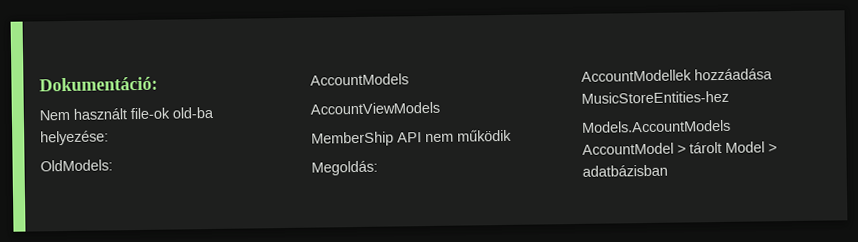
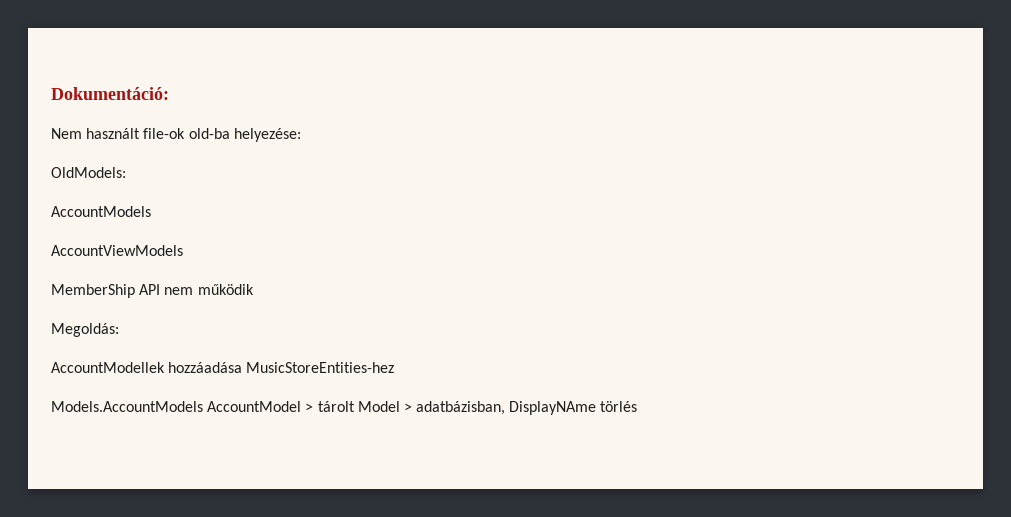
[582,164,668,177] adatbázisban -> [416,401,638,415] adatbázisban, DisplayNAme törlés

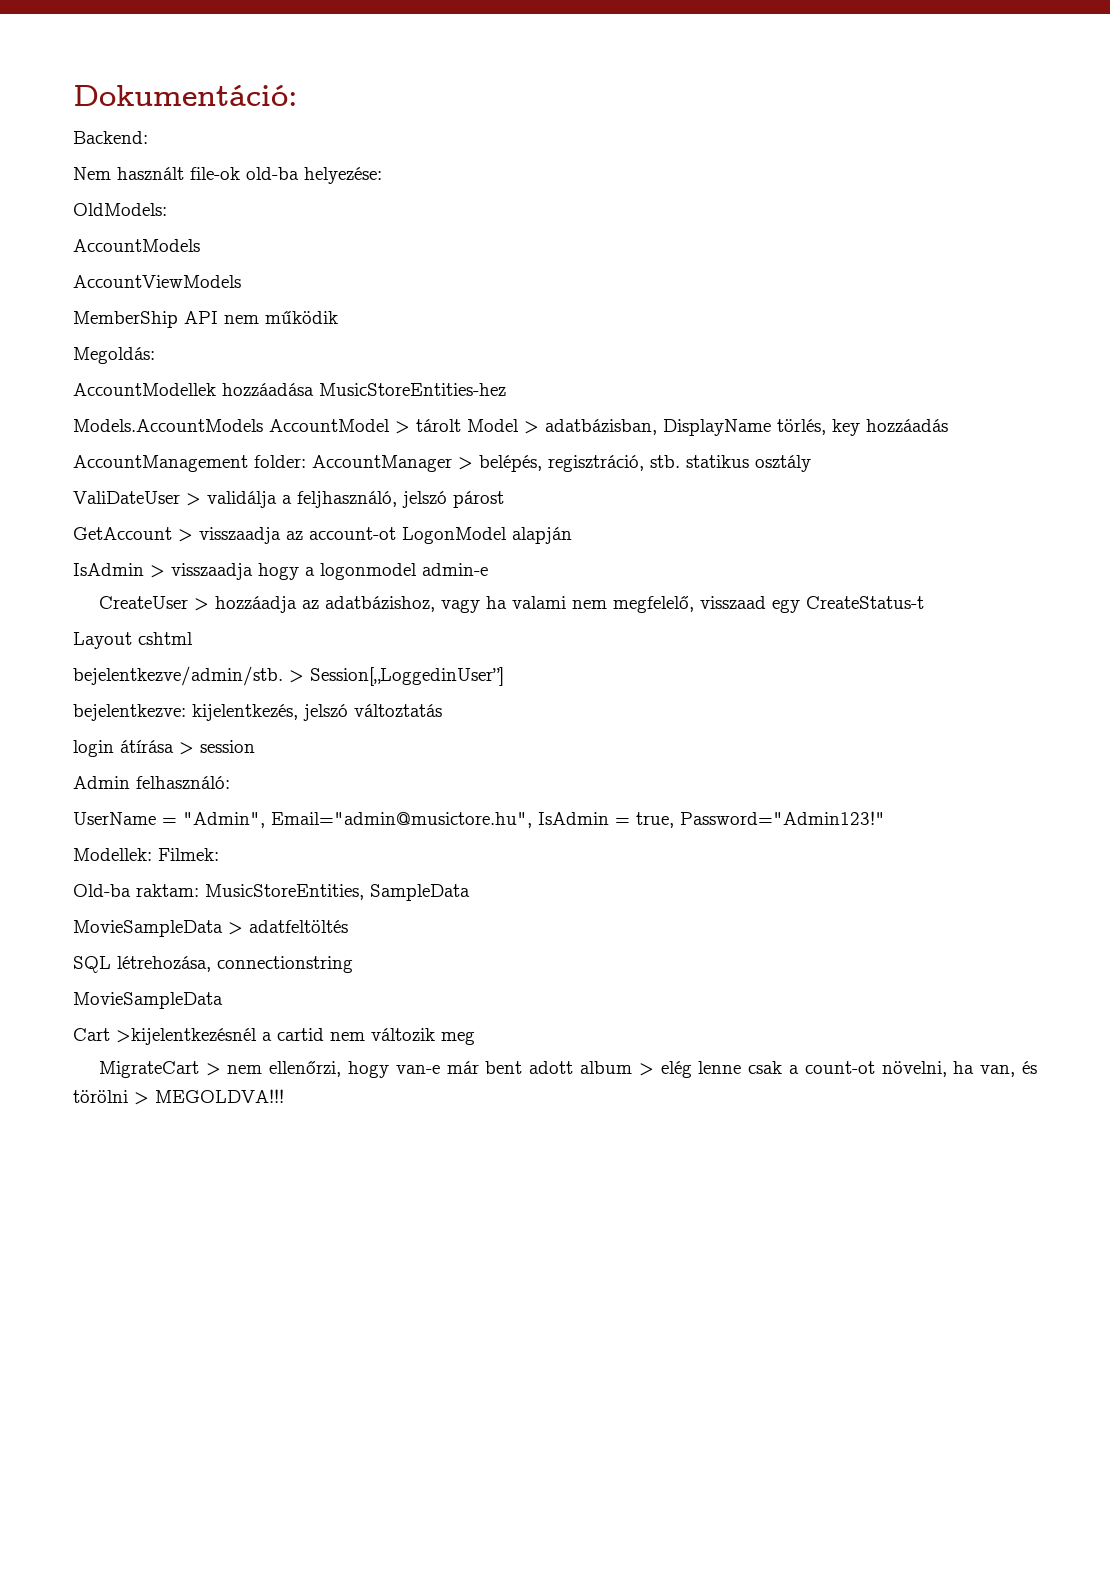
(169, 93) none -> [73,131,148,144] // Backend:
[509,401,638,415] DisplayNAme törlés -> [663,419,948,436] [73,455,811,472] [73,491,504,508] [73,527,572,544] [73,563,488,580] [98,596,924,613] [73,632,193,649] [73,666,504,686] [73,704,442,721] [73,740,255,757] [73,776,230,789] [73,811,885,828] [73,848,219,861] [73,884,470,901] [73,920,348,937] [73,956,353,973] [73,992,223,1009] [73,1028,475,1045] [98,1061,1037,1078] [73,1089,284,1105] DisplayName törlés, key hozzáadás // AccountManagement folder: AccountManager > belépés, regisztráció, stb. statikus osztály // ValiDateUser > validálja a feljhasználó, jelszó párost // GetAccount > visszaadja az account-ot LogonModel alapján // IsAdmin > visszaadja hogy a logonmodel admin-e // CreateUser > hozzáadja az adatbázishoz, vagy ha valami nem megfelelő, visszaad egy CreateStatus-t // Layout cshtml // bejelentkezve/admin/stb. > Session[„LoggedinUser”] // bejelentkezve: kijelentkezés, jelszó változtatás // login átírása > session // Admin felhasználó: // UserName = "Admin", Email="admin@musictore.hu", IsAdmin = true, Password="Admin123!" // Modellek: Filmek: // Old-ba raktam: MusicStoreEntities, SampleData // MovieSampleData > adatfeltöltés // SQL létrehozása, connectionstring // MovieSampleData // Cart >kijelentkezésnél a cartid nem változik meg // MigrateCart > nem ellenőrzi, hogy van-e már bent adott album > elég lenne csak a count-ot növelni, ha van, és törölni > MEGOLDVA!!!

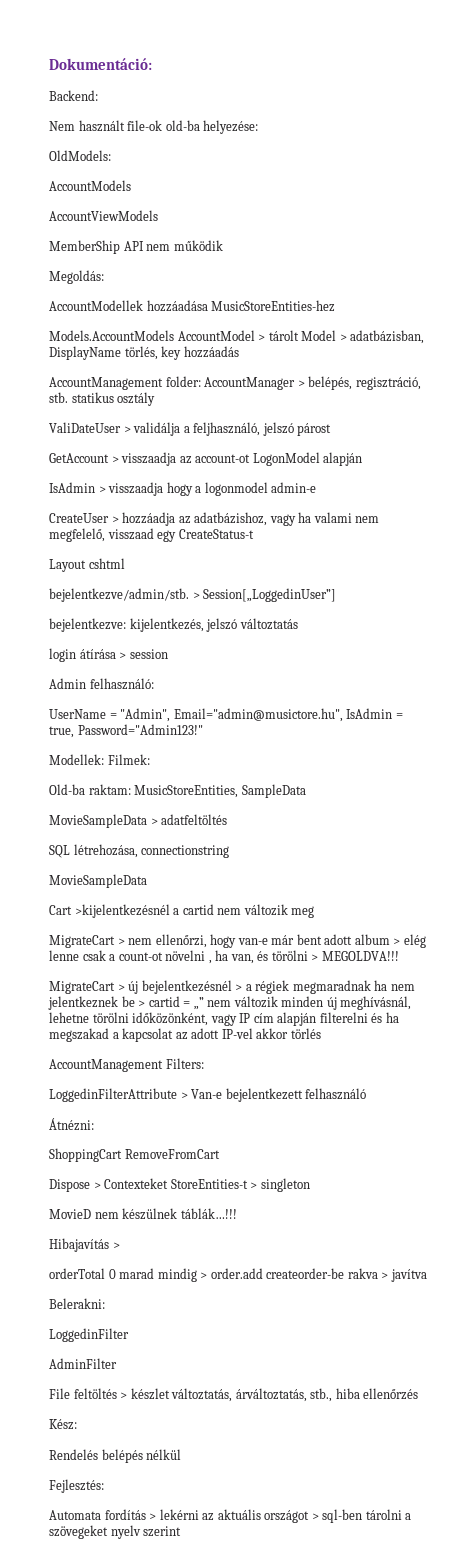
[881,1061,947,1077] növelni, -> [165,950,212,964] növelni ,
(284, 1096) none -> [49,980,415,994] [48,996,412,1010] [49,1012,399,1026] [49,1028,321,1042] [49,1058,204,1072] [49,1088,367,1102] [49,1118,94,1131] [49,1148,220,1162] [49,1178,310,1192] [49,1208,237,1220] [49,1238,120,1252] [49,1268,427,1282] [49,1298,105,1309] [49,1328,129,1342] [49,1358,117,1369] [49,1388,419,1402] [49,1419,77,1430] [49,1449,182,1463] [49,1479,104,1493] [49,1509,412,1523] [49,1525,182,1539] // MigrateCart > új bejelentkezésnél > a régiek megmaradnak ha nem jelentkeznek be > cartid = „” nem változik minden új meghívásnál, lehetne törölni időközönként, vagy IP cím alapján filterelni és ha megszakad a kapcsolat az adott IP-vel akkor törlés // AccountManagement Filters: // LoggedinFilterAttribute > Van-e bejelentkezett felhasználó // Átnézni: // ShoppingCart RemoveFromCart // Dispose > Contexteket StoreEntities-t > singleton // MovieD nem készülnek táblák…!!! // Hibajavítás > // orderTotal 0 marad mindig > order.add createorder-be rakva > javítva // Belerakni: // LoggedinFilter // AdminFilter // File feltöltés > készlet változtatás, árváltoztatás, stb., hiba ellenőrzés // Kész: // Rendelés belépés nélkül // Fejlesztés: // Automata fordítás > lekérni az aktuális országot > sql-ben tárolni a szövegeket nyelv szerint

